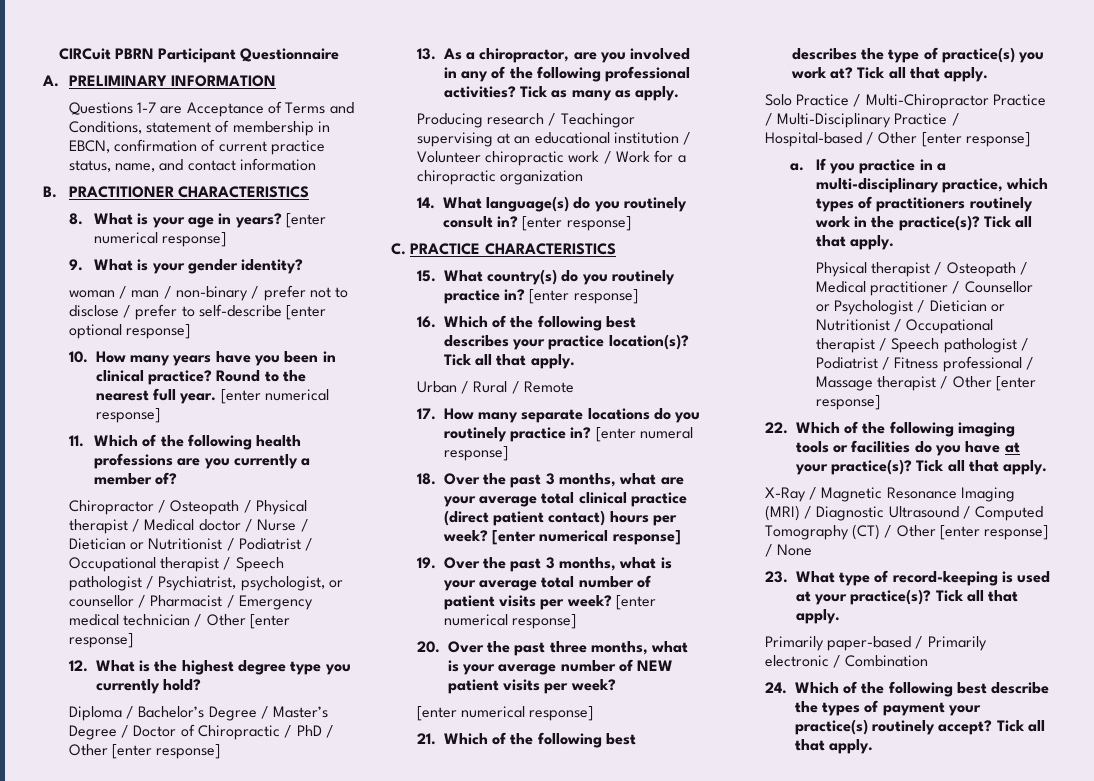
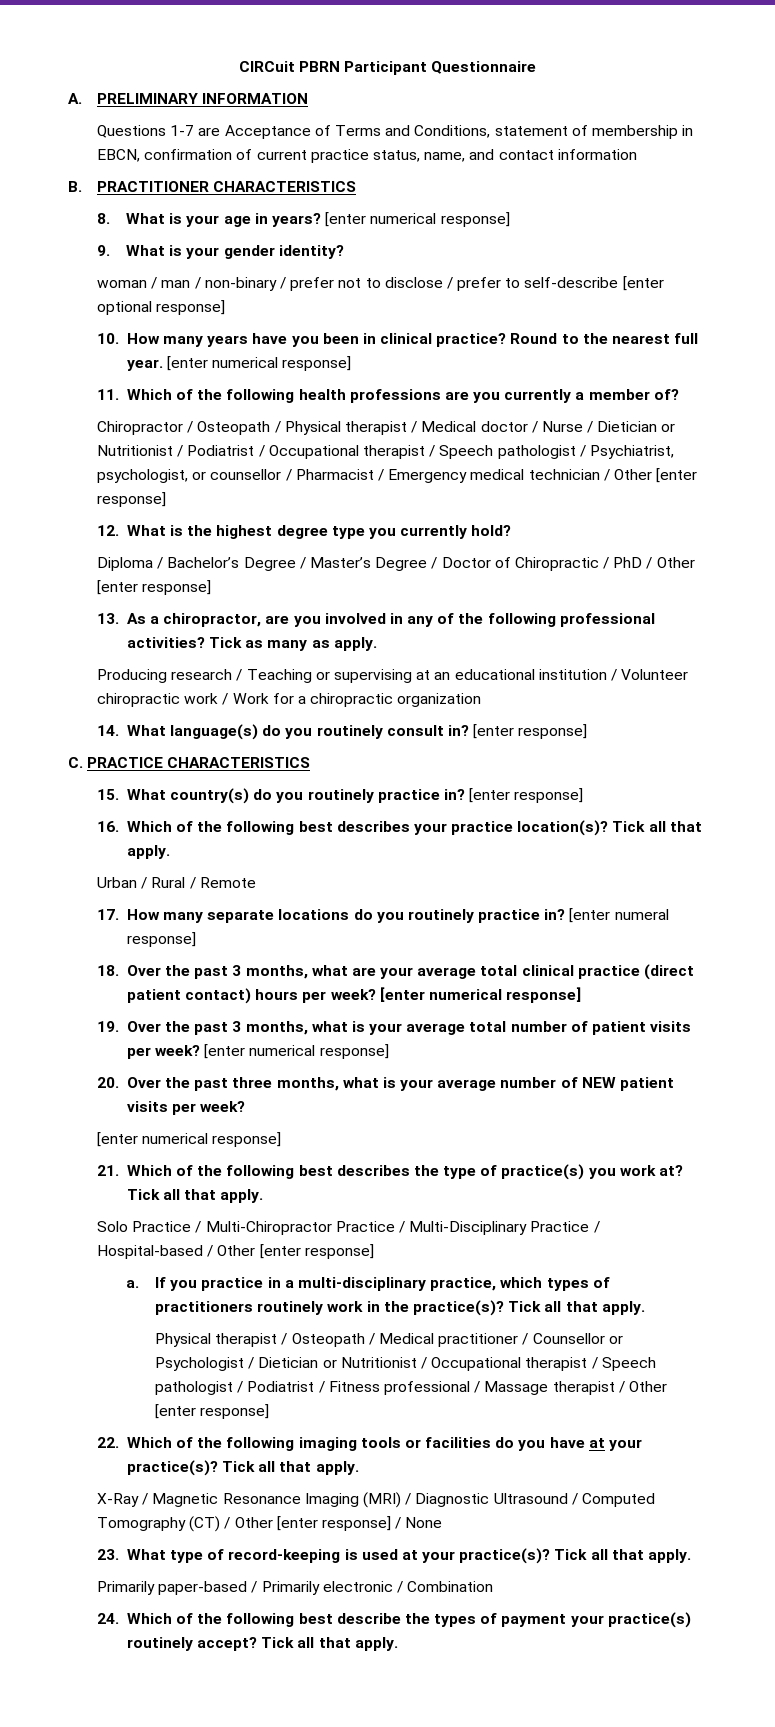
[560,113,635,128] Teachingor -> [246,669,330,683] Teaching or

